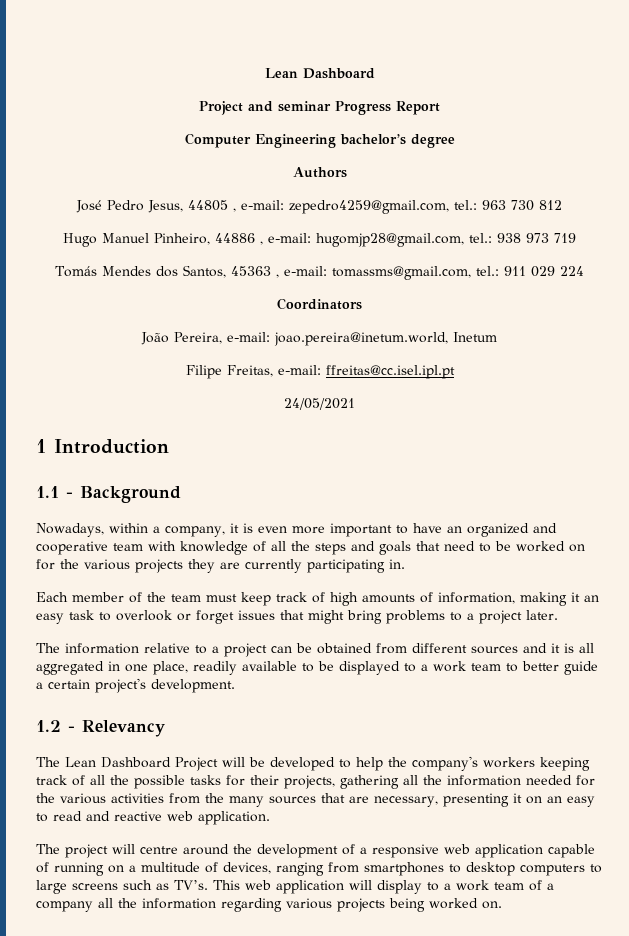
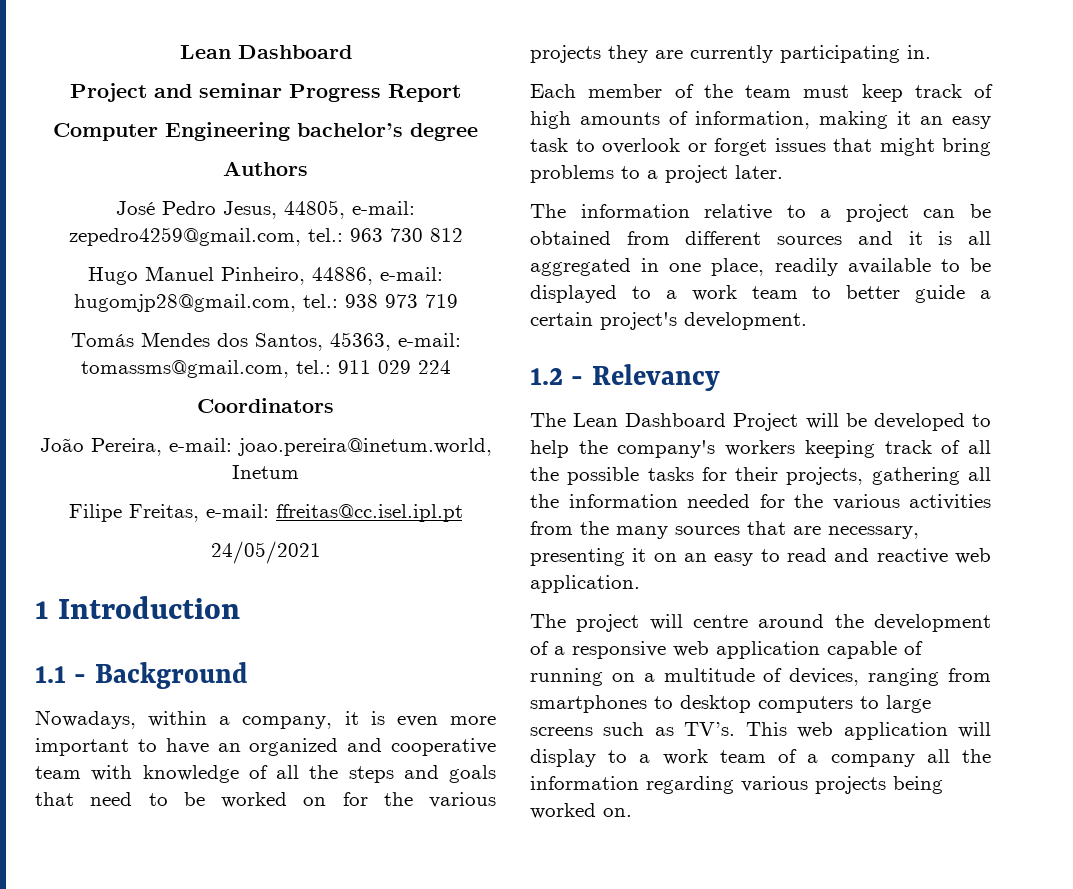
[188,200,236,212] 44805 , -> [284,200,345,219] 44805,
[215,233,263,245] 44886 , -> [312,267,373,285] 44886,
[230,266,279,278] 45363 , -> [329,332,391,351] 45363,

